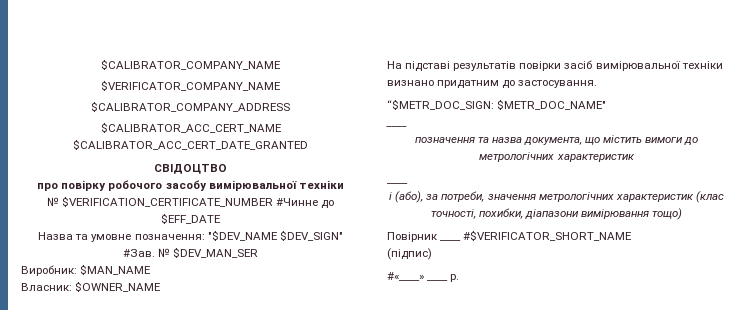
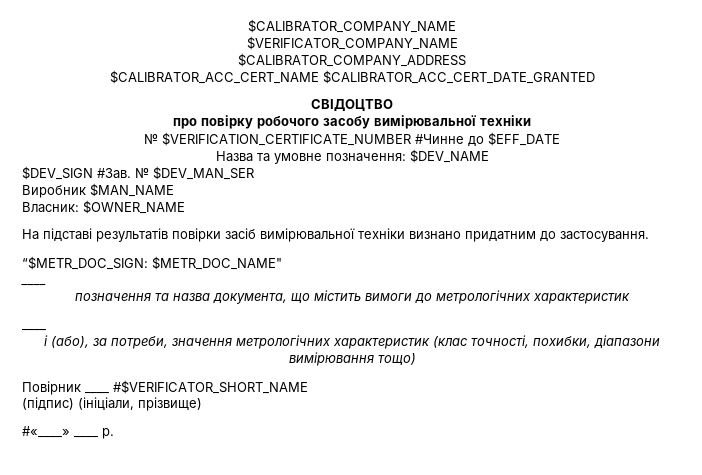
[207,230,343,241] "$DEV_NAME $DEV_SIGN" -> [409,149,489,163] [22,166,93,180] $DEV_NAME // $DEV_SIGN
[21,265,77,276] Виробник: -> [22,185,86,198] Виробник
(432, 254) none -> [78,397,202,411] (ініціали, прізвище)

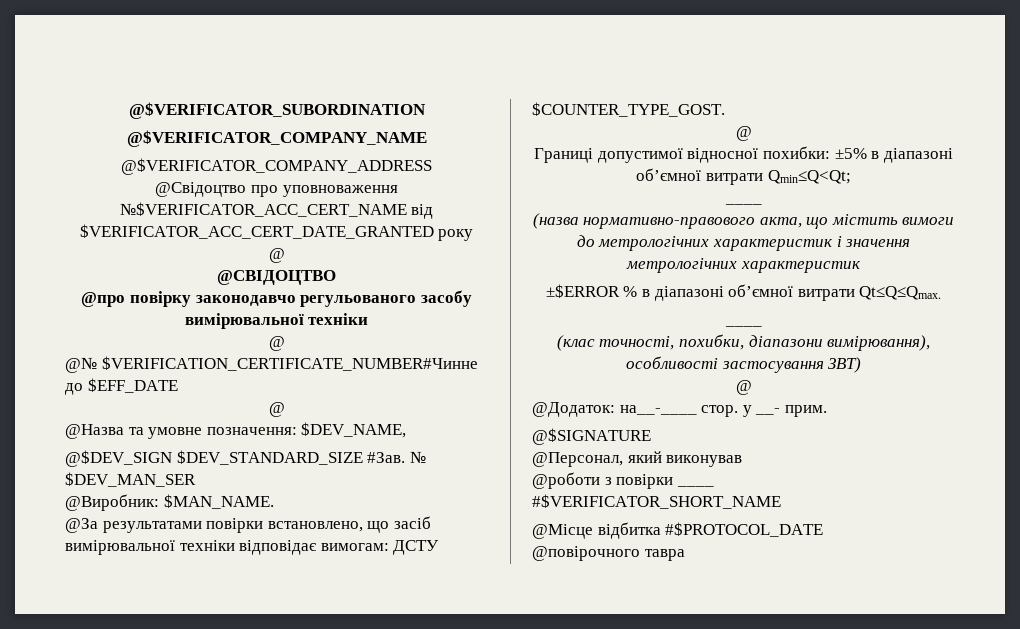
[248,19,456,33] [246,36,458,50] [238,53,466,67] [109,70,595,84] [311,99,393,112] [173,115,319,129] $CALIBRATOR_COMPANY_NAME // $VERIFICATOR_COMPANY_NAME // $CALIBRATOR_COMPANY_ADDRESS // $CALIBRATOR_ACC_CERT_NAME $CALIBRATOR_ACC_CERT_DATE_GRANTED // СВІДОЦТВО // про повірку робочого -> [128,102,426,119] [126,130,427,147] [121,158,432,175] [155,182,398,197] [119,202,434,219] [79,224,474,241] [268,248,285,263] [217,270,336,285] [81,291,417,307] @$VERIFICATOR_SUBORDINATION // @$VERIFICATOR_COMPANY_NAME // @$VERIFICATOR_COMPANY_ADDRESS // @Свідоцтво про уповноваження №$VERIFICATOR_ACC_CERT_NAME від $VERIFICATOR_ACC_CERT_DATE_GRANTED року // @ // @СВІДОЦТВО // @про повірку законодавчо регульованого
[144,132,464,146] № $VERIFICATION_CERTIFICATE_NUMBER #Чинне -> [268,336,285,351] [65,356,478,373] @ // @№ $VERIFICATION_CERTIFICATE_NUMBER#Чинне
[215,151,253,162] Назва -> [268,402,285,417] [65,424,124,439] @ // @Назва
[409,149,489,163] [22,166,93,180] $DEV_NAME // $DEV_SIGN -> [301,422,407,438] [65,450,363,467] $DEV_NAME, // @$DEV_SIGN $DEV_STANDARD_SIZE
[22,183,174,198] [22,200,185,214] [22,228,649,242] [22,256,282,270] [21,284,46,286] [75,293,287,304] Виробник $MAN_NAME // Власник: $OWNER_NAME // На підставі результатів повірки засіб вимірювальної техніки визнано придатним до застосування. // “$METR_DOC_SIGN: $METR_DOC_NAME" // ____ // позначення та назва документа, -> [65,494,274,511] [65,516,431,533] [65,540,440,555] [532,102,725,117] [735,126,752,141] [534,146,953,163] [636,168,851,185] [724,203,762,205] [532,213,802,229] @Виробник: $MAN_NAME. // @За результатами повірки встановлено, що засіб вимірювальної техніки відповідає вимогам: ДСТУ $COUNTER_TYPE_GOST. // @ // Границі допустимої відносної похибки: ±5% в діапазоні об’ємної витрати Qmin≤Q<Qt; // ____ // (назва нормативно-правового акта,
[22,329,46,331] [44,335,660,349] [288,352,416,366] [22,380,308,395] [22,397,202,411] [22,426,114,439] // ____ // і (або), за потреби, значення метрологічних характеристик (клас точності, похибки, діапазони вимірювання тощо) // Повірник ____ #$VERIFICATOR_SHORT_NAME // (підпис) (ініціали, прізвище) // #«____» ____ р. -> [836,236,911,247] [626,258,861,273] [545,284,942,301] [724,325,762,327] [556,334,931,351] [625,356,862,373] [735,380,752,395] [532,402,827,417] [532,428,651,445] [532,451,743,467] [532,472,714,489] [532,494,781,509] [532,522,824,539] [532,546,685,561] і значення метрологічних характеристик // ±$ERROR % в діапазоні об’ємної витрати Qt≤Q≤Qmax. // ____ // (клас точності, похибки, діапазони вимірювання), особливості застосування ЗВТ) // @ // @Додаток: на__-____ стор. y __- прим. // @$SIGNATURE // @Персонал, який виконував // @роботи з повірки ____ #$VERIFICATOR_SHORT_NAME // @Місце відбитка #$PROTOCOL_DATE // @повірочного тавра

